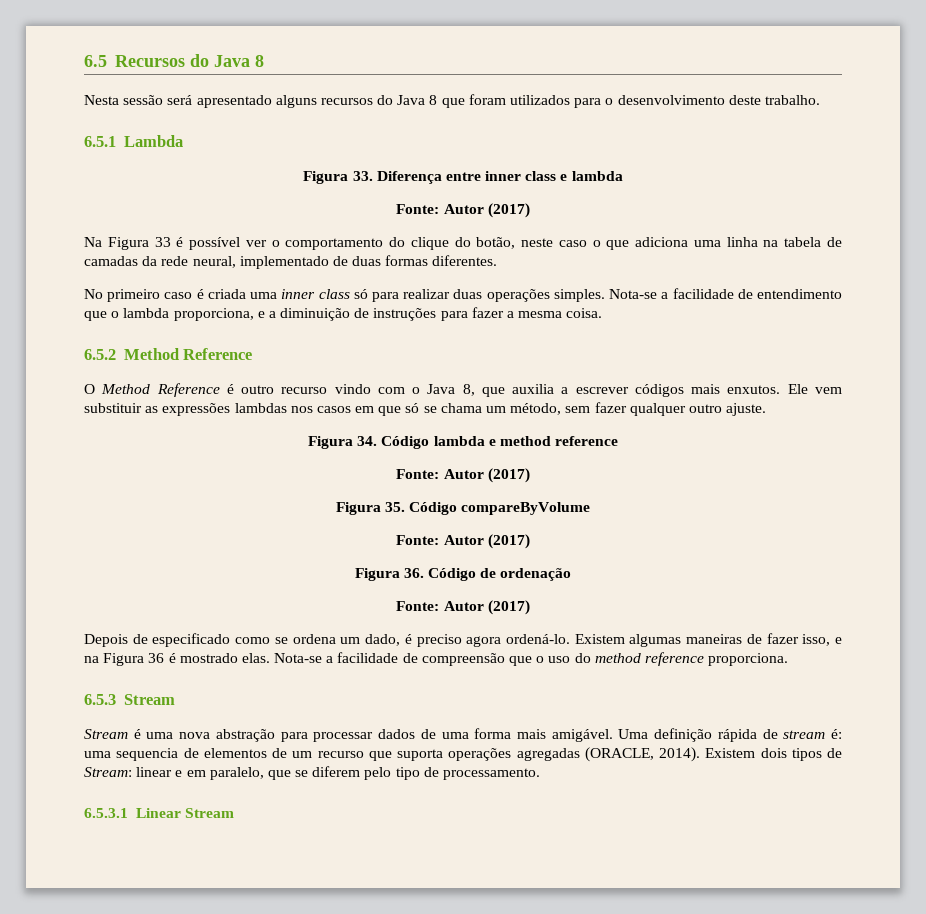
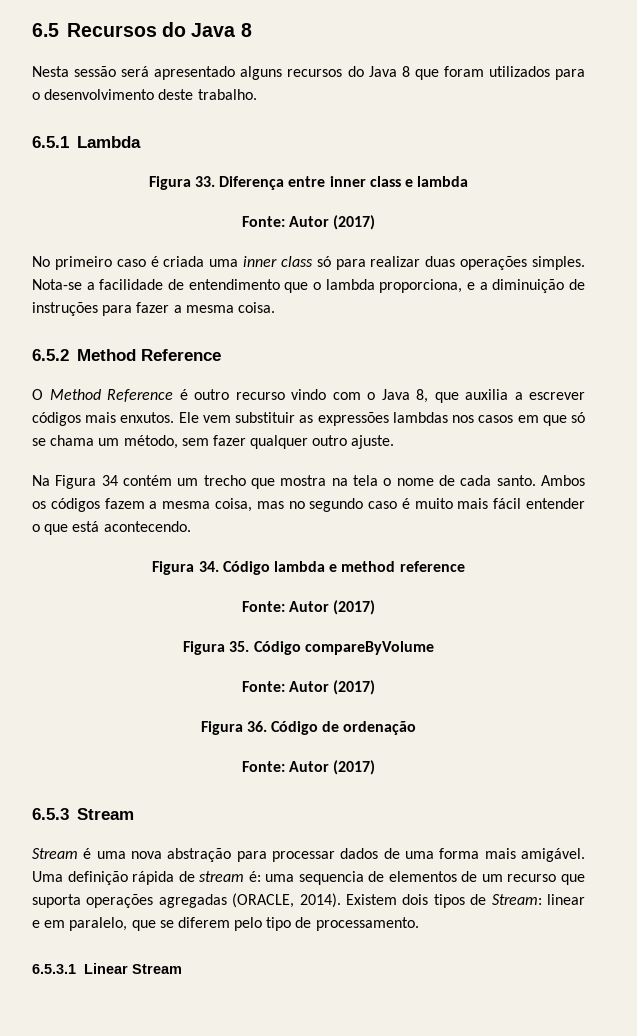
[84,237,843,250] [84,255,498,269] // Na Figura 33 é possível ver o comportamento do clique do botão, neste caso o que adiciona uma linha na tabela de camadas da rede neural, implementado de duas formas diferentes. -> (376, 222) none
(767, 409) none -> [32,475,585,489] [32,498,585,512] [32,521,191,535] // Na Figura 34 contém um trecho que mostra na tela o nome de cada santo. Ambos os códigos fazem a mesma coisa, mas no segundo caso é muito mais fácil entender o que está acontecendo.
[84,633,842,647] [84,652,789,666] // Depois de especificado como se ordena um dado, é preciso agora ordená-lo. Existem algumas maneiras de fazer isso, e na Figura 36 é mostrado elas. Nota-se a facilidade de compreensão que o uso do method reference proporciona. -> (376, 767) none

